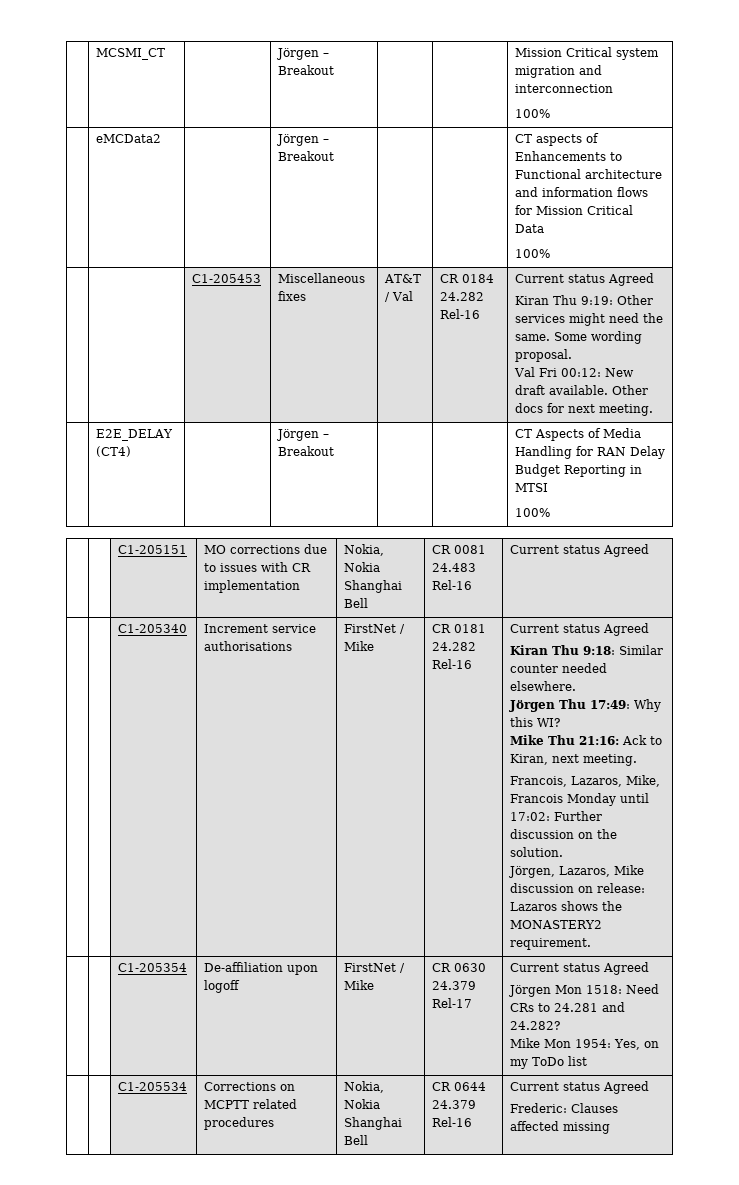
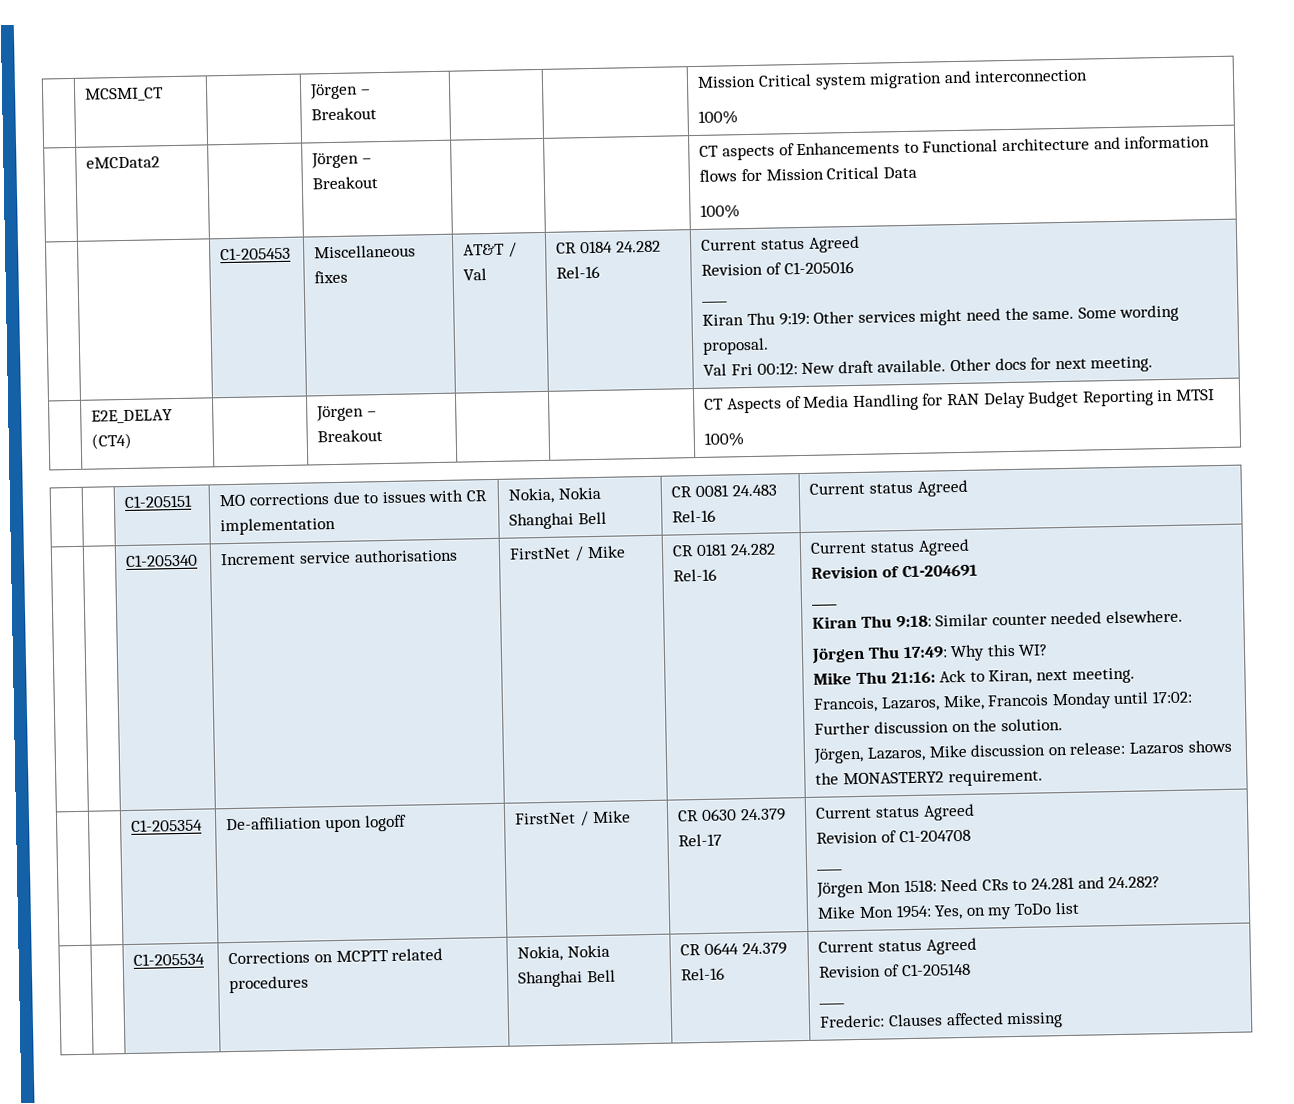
(654, 279) none -> [701,260,854,276] [702,300,729,303] // Revision of C1-205016 // ____
(649, 629) none -> [811,564,978,579] [812,603,839,606] // Revision of C1-204691 // ____
(649, 968) none -> [816,828,971,844] [817,868,844,871] // Revision of C1-204708 // ____
(649, 1087) none -> [818,962,971,978] [819,1002,846,1005] // Revision of C1-205148 // ____

